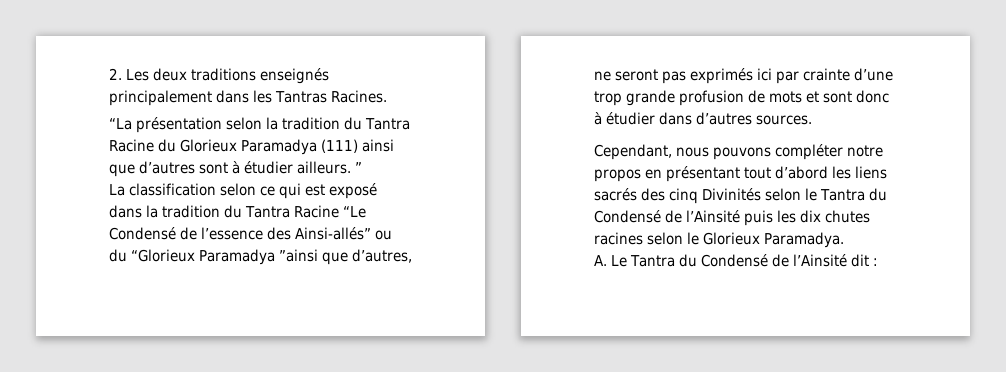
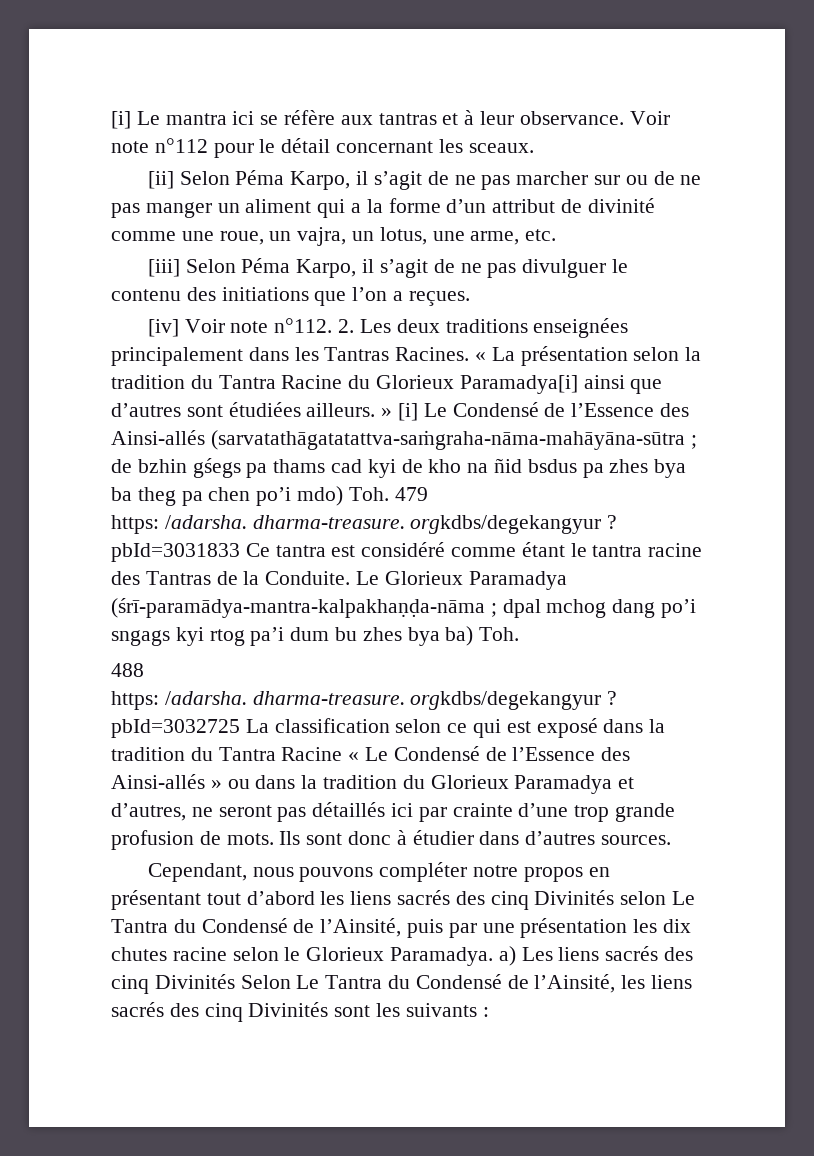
(109, 74) none -> [111,110,670,129] [111,138,534,158] [147,170,702,190] [111,198,655,218] [111,227,557,246] [147,258,628,278] [111,287,470,306] [147,318,333,337] [i] Le mantra ici se réfère aux tantras et à leur observance. Voir note n°112 pour le détail concernant les sceaux. // [ii] Selon Péma Karpo, il s’agit de ne pas marcher sur ou de ne pas manger un aliment qui a la forme d’un attribut de divinité comme une roue, un vajra, un lotus, une arme, etc. // [iii] Selon Péma Karpo, il s’agit de ne pas divulguer le contenu des initiations que l’on a reçues. // [iv] Voir note n°112.
[260,68,329,84] enseignés -> [533,318,629,338] enseignées
[109,118,132,130] // “La -> [475,347,515,361] « La
[241,139,358,155] Paramadya (111) -> [459,375,578,394] Paramadya[i]
[232,161,362,174] à étudier ailleurs. ” // -> [228,402,690,421] [111,430,697,450] [111,458,687,478] [111,486,428,506] [111,515,618,534] [111,542,703,562] [111,571,567,590] [111,598,697,618] [111,626,520,646] [111,663,144,677] [111,691,618,710] [111,719,240,738] étudiées ailleurs. » [i] Le Condensé de l’Essence des Ainsi-allés (sarvatathāgatatattva-saṁgraha-nāma-mahāyāna-sūtra ; de bzhin gśegs pa thams cad kyi de kho na ñid bsdus pa zhes bya ba theg pa chen po’i mdo) Toh. 479 // https: /adarsha. dharma-treasure. orgkdbs/degekangyur ? pbId=3031833 Ce tantra est considéré comme étant le tantra racine des Tantras de la Conduite. Le Glorieux Paramadya (śrī-paramādya-mantra-kalpakhaṇḍa-nāma ; dpal mchog dang po’i sngags kyi rtog pa’i dum bu zhes bya ba) Toh. // 488 // https: /adarsha. dharma-treasure. orgkdbs/degekangyur ? pbId=3032725
[342,206,366,218] [109,227,392,240] [109,249,348,265] “Le Condensé de l’essence des Ainsi-allés” ou du “Glorieux Paramadya ”ainsi que -> [348,746,631,761] [111,774,635,794] « Le Condensé de l’Essence des Ainsi-allés » ou dans la tradition du Glorieux Paramadya et
[690,68,753,84] exprimés -> [312,802,386,817] détaillés
[769,91,819,103] mots et -> [226,831,301,845] mots. Ils
[805,188,887,201] [594,210,870,226] [594,232,844,248] [594,254,869,267] le Tantra du Condensé de l’Ainsité puis les dix chutes racines selon le Glorieux Paramadya. // A. Le Tantra du Condensé de l’Ainsité dit -> [672,891,696,905] [111,918,692,938] [111,946,694,966] [111,974,693,994] [111,1002,477,1022] Le Tantra du Condensé de l’Ainsité, puis par une présentation les dix chutes racine selon le Glorieux Paramadya. a) Les liens sacrés des cinq Divinités Selon Le Tantra du Condensé de l’Ainsité, les liens sacrés des cinq Divinités sont les suivants

